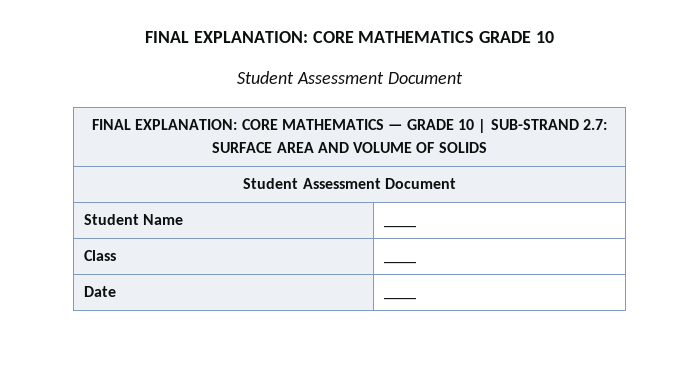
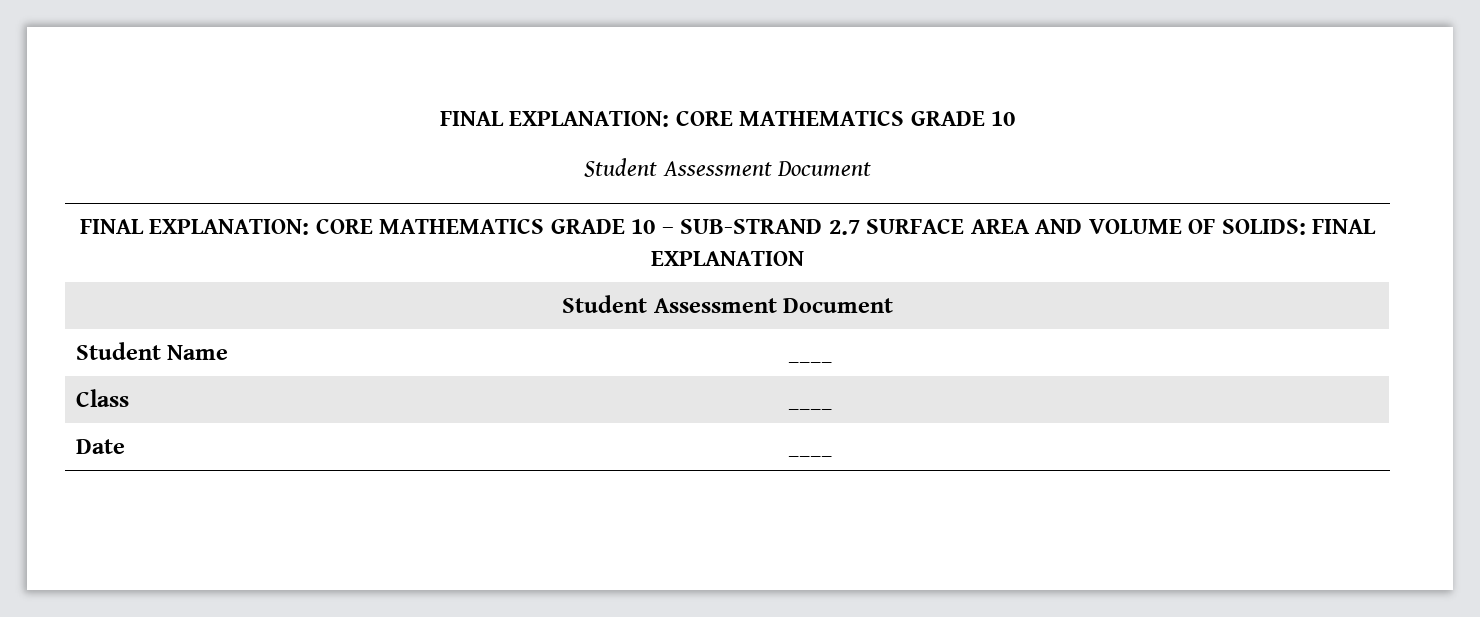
[388,119,607,133] — GRADE 10 | SUB-STRAND 2.7: -> [550,219,860,235] GRADE 10 – SUB-STRAND 2.7
[438,142,487,153] SOLIDS -> [1221,219,1377,235] [651,251,804,266] SOLIDS: FINAL EXPLANATION

